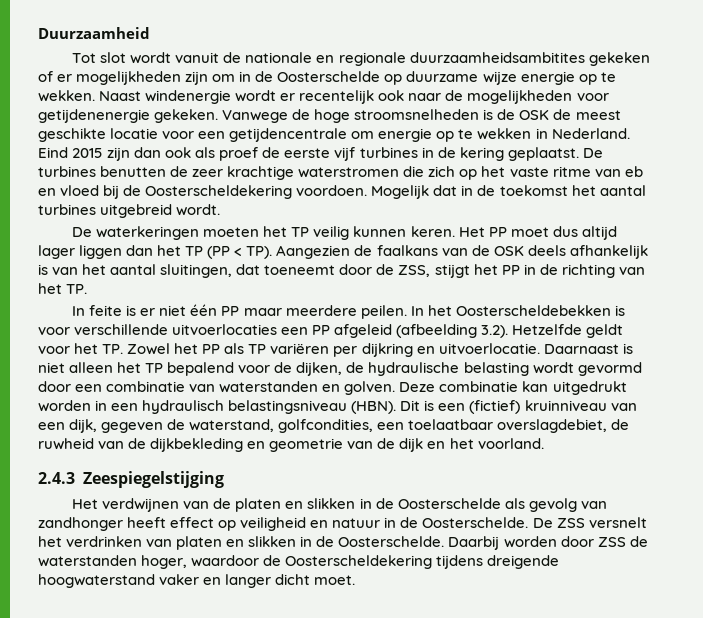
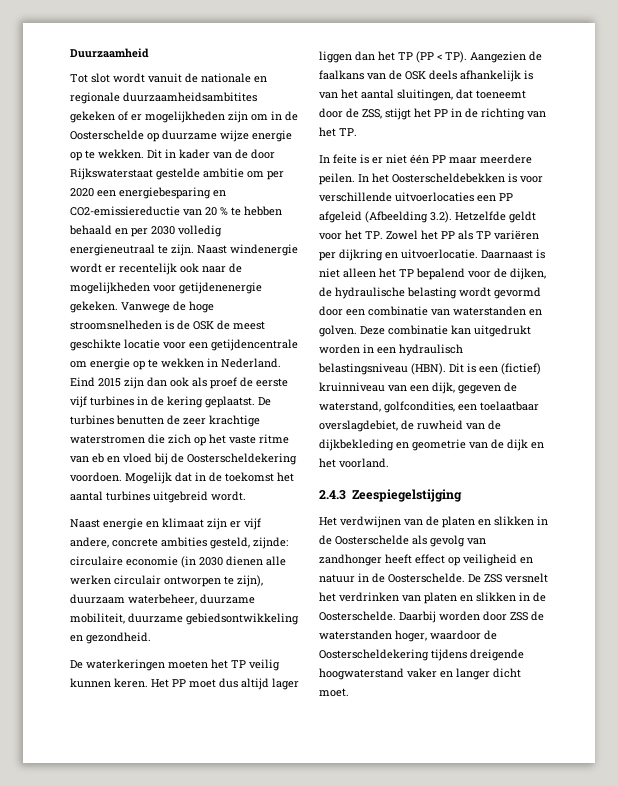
(95, 96) none -> [147,149,275,159] [70,168,284,180] [70,187,226,199] [70,206,282,216] [69,225,222,237] [70,244,194,256] Dit in kader van de door Rijkswaterstaat gestelde ambitie om per 2020 een energiebesparing en CO2-emissiereductie van 20 % te hebben behaald en per 2030 volledig energieneutraal te zijn.
(221, 210) none -> [70,518,261,530] [70,537,288,549] [70,556,286,568] [70,575,263,587] [70,594,255,605] [70,613,299,625] [70,632,151,644] // Naast energie en klimaat zijn er vijf andere, concrete ambities gesteld, zijnde: circulaire economie (in 2030 dienen alle werken circulair ontworpen te zijn), duurzaam waterbeheer, duurzame mobiliteit, duurzame gebiedsontwikkeling en gezondheid.
[396,324,478,338] (afbeelding -> [365,211,428,223] (Afbeelding

